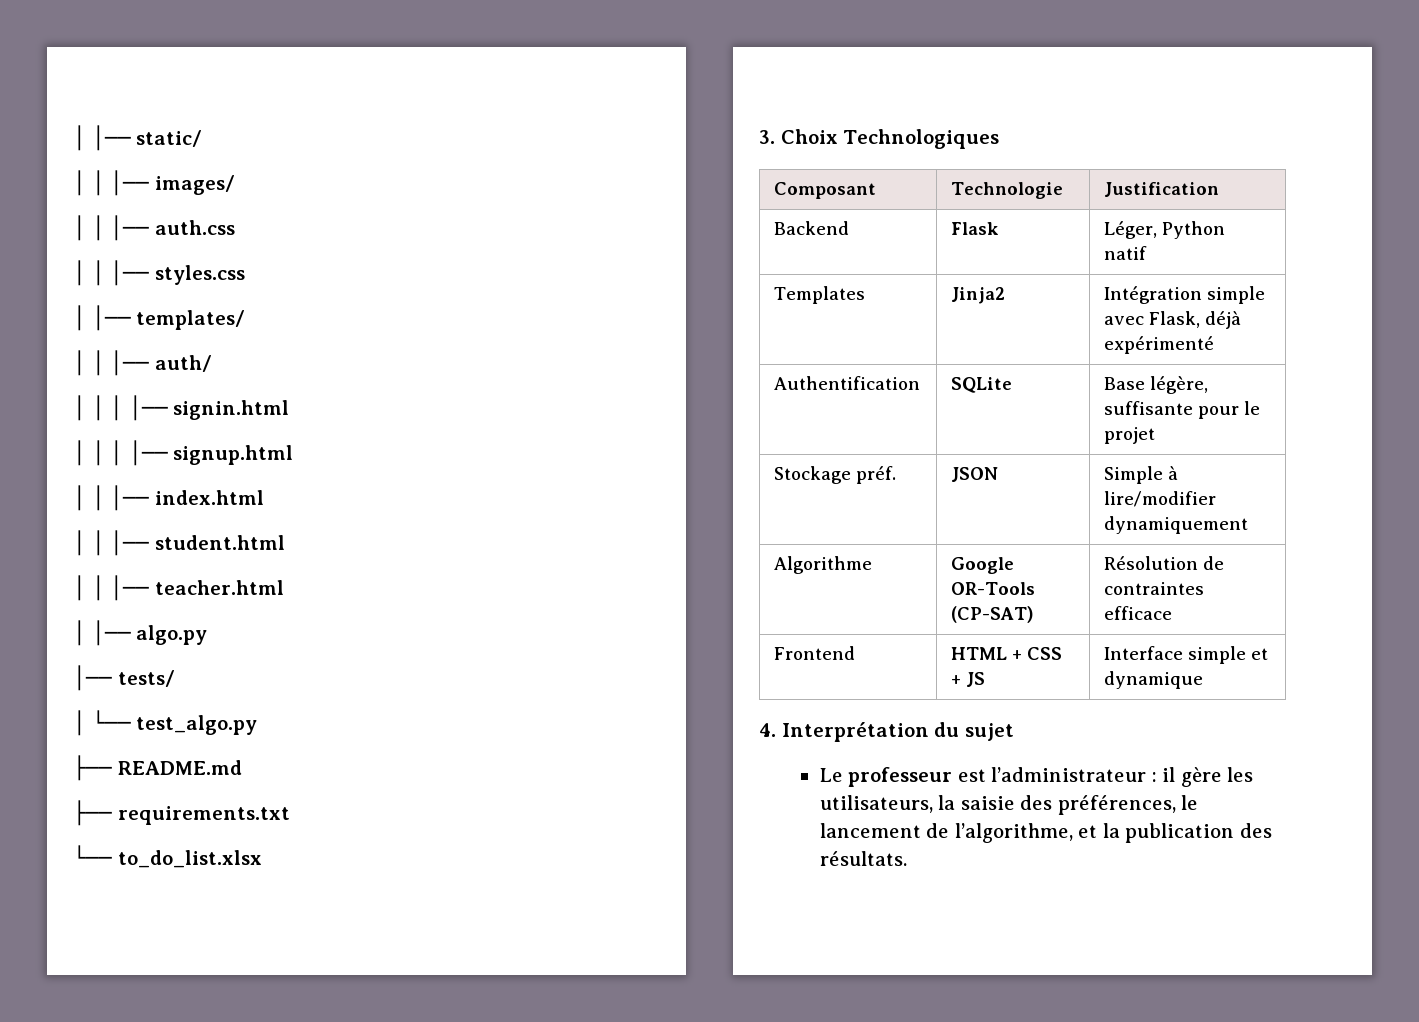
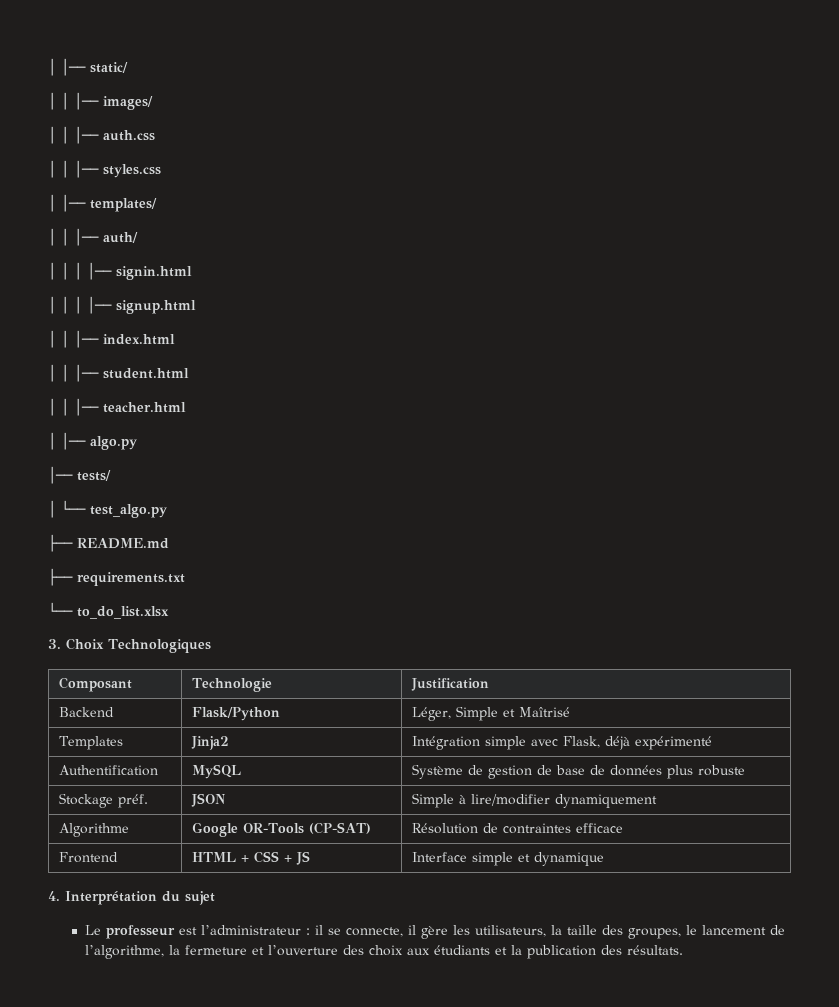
[951,222,1000,235] Flask -> [191,707,280,721] Flask/Python
[1162,221,1226,239] [1104,246,1148,260] Python natif -> [455,706,570,721] Simple et Maîtrisé
[951,377,1013,393] [1104,376,1209,394] [1104,401,1261,419] [1104,427,1156,444] SQLite | Base légère, suffisante pour le projet -> [191,764,241,779] [411,764,745,779] MySQL | Système de gestion de base de données plus robuste
(1176, 774) none -> [327,925,416,937] se connecte, il
[960,795,1176,815] saisie des préférences, -> [566,925,681,939] taille des groupes,
(1073, 833) none -> [168,945,490,956] la fermeture et l’ouverture des choix aux étudiants

